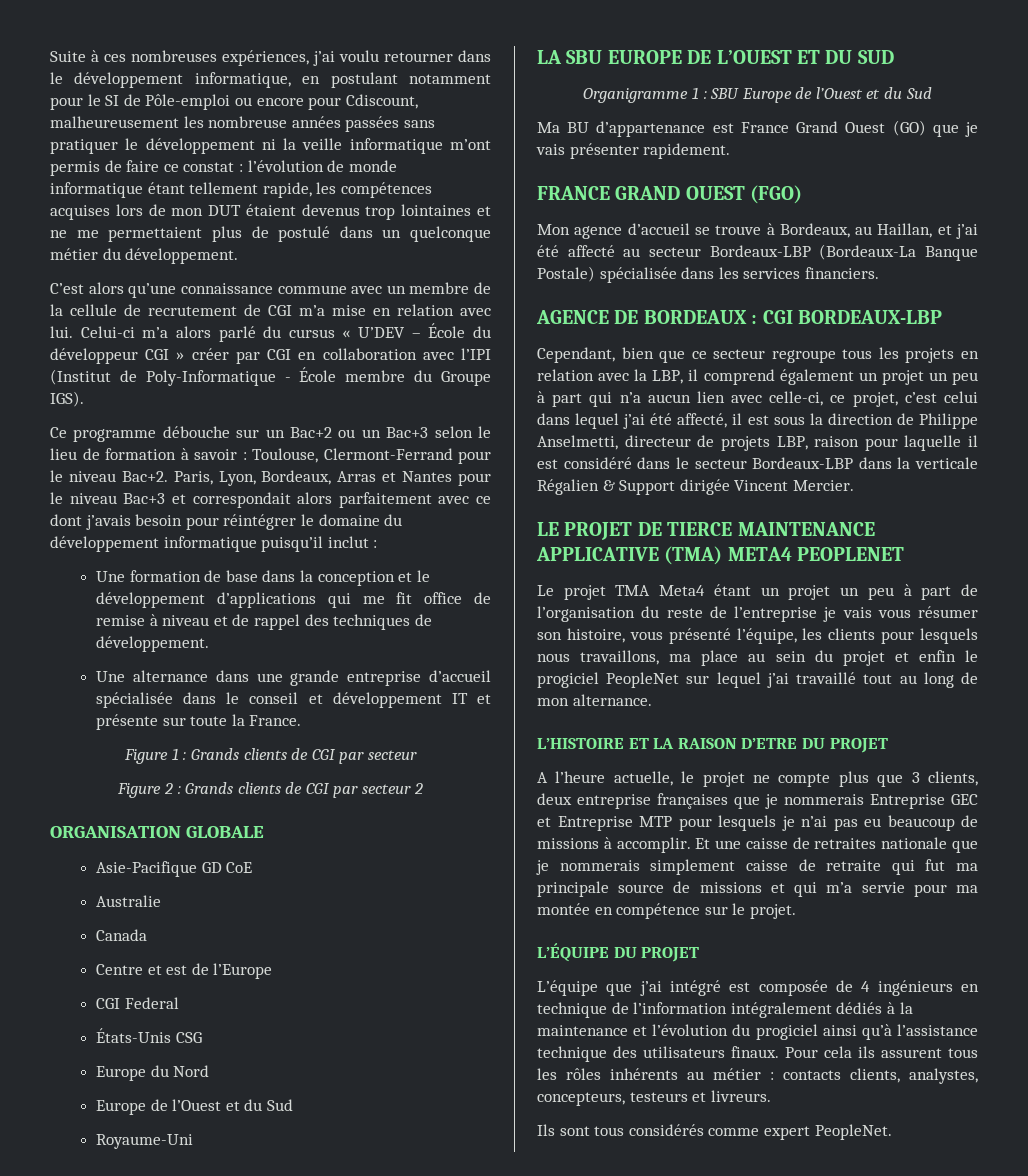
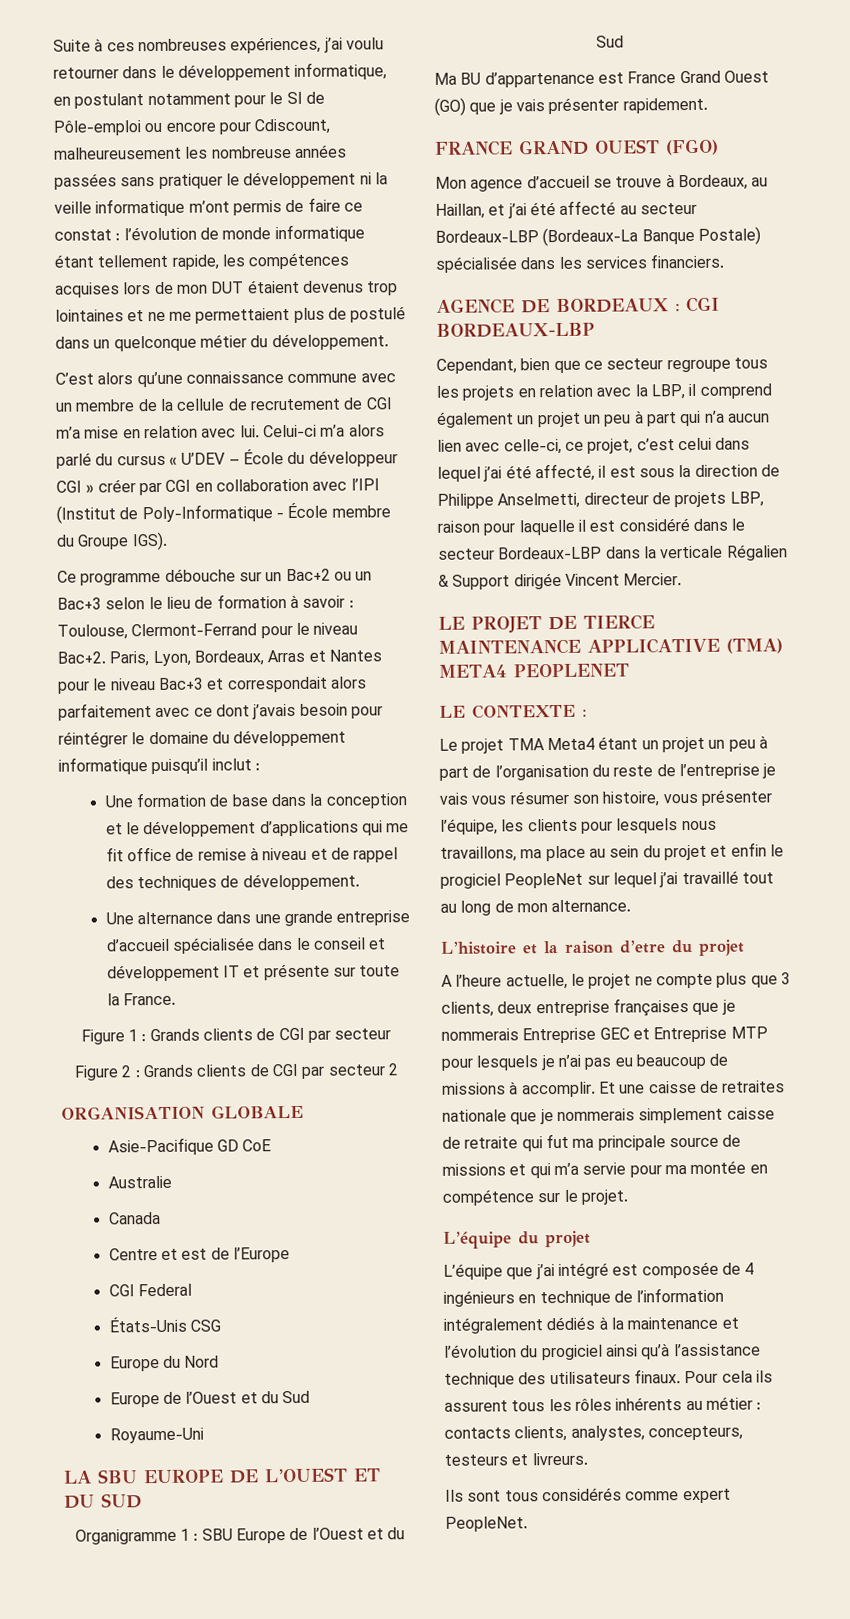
(905, 554) none -> [439,703,587,719] // LE CONTEXTE :
[668,628,731,644] présenté -> [700,789,772,806] présenter
[537,738,888,753] L’HISTOIRE ET LA RAISON D’ETRE DU PROJET -> [440,939,745,956] L’histoire et la raison d’etre du projet
[537,943,700,962] L’ÉQUIPE DU PROJET -> [443,1230,591,1249] L’équipe du projet

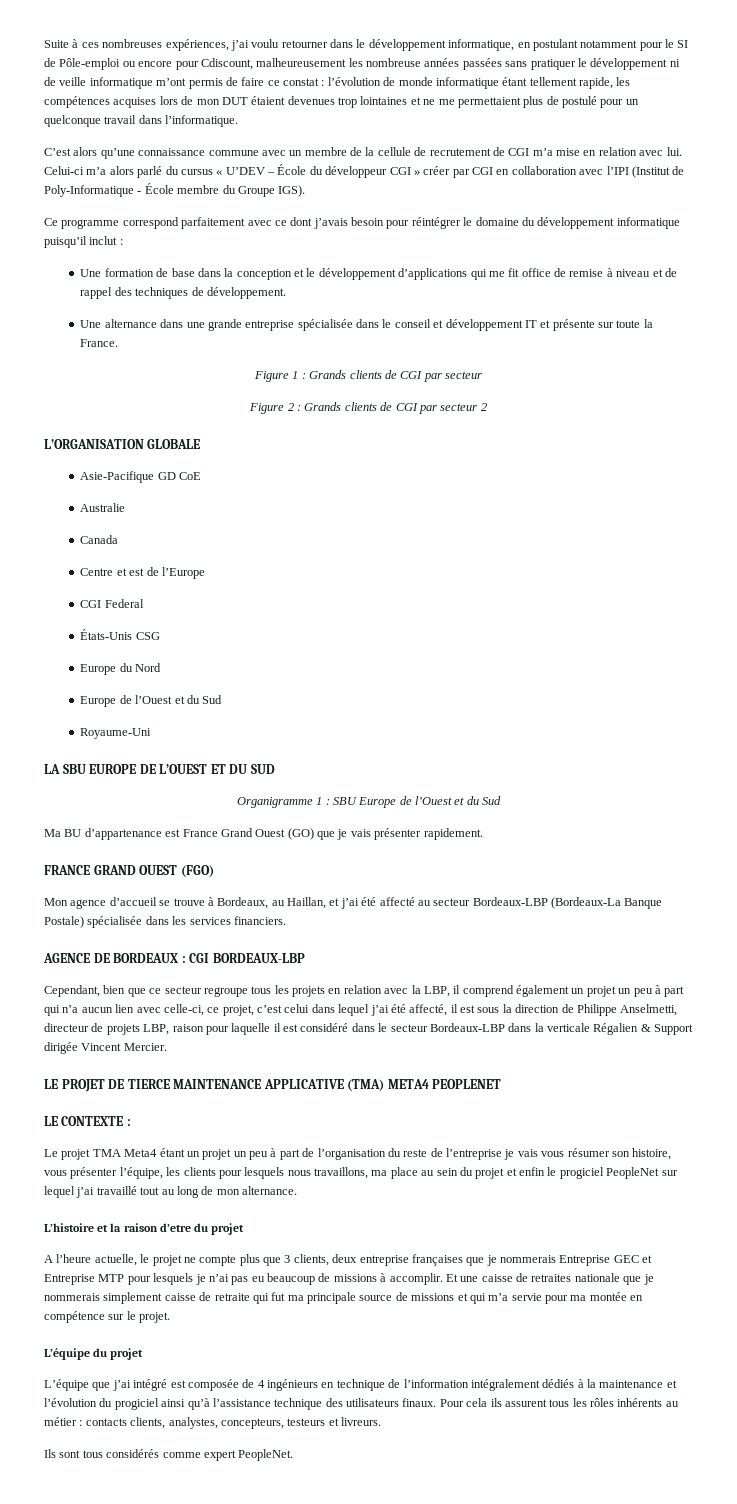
[374,172,388,185] la -> [44,77,56,86] de
[302,280,364,293] devenus -> [287,96,335,105] devenues
[55,336,90,349] dans -> [600,99,624,108] pour
[199,333,389,351] métier du développement. -> [104,115,239,127] travail dans l’informatique.
[164,568,373,582] [57,594,354,610] [57,622,359,640] [57,649,382,667] [58,676,367,694] débouche sur un Bac+2 ou un Bac+3 selon le lieu de formation à savoir : Toulouse, Clermont-Ferrand pour le niveau Bac+2. Paris, Lyon, Bordeaux, Arras et Nantes pour le niveau Bac+3 et correspondait alors -> [122,217,179,229] correspond
[105,938,170,952] d’accueil -> (295, 325) none
[61,1105,205,1120] ORGANISATION -> [44,439,144,449] L’ORGANISATION

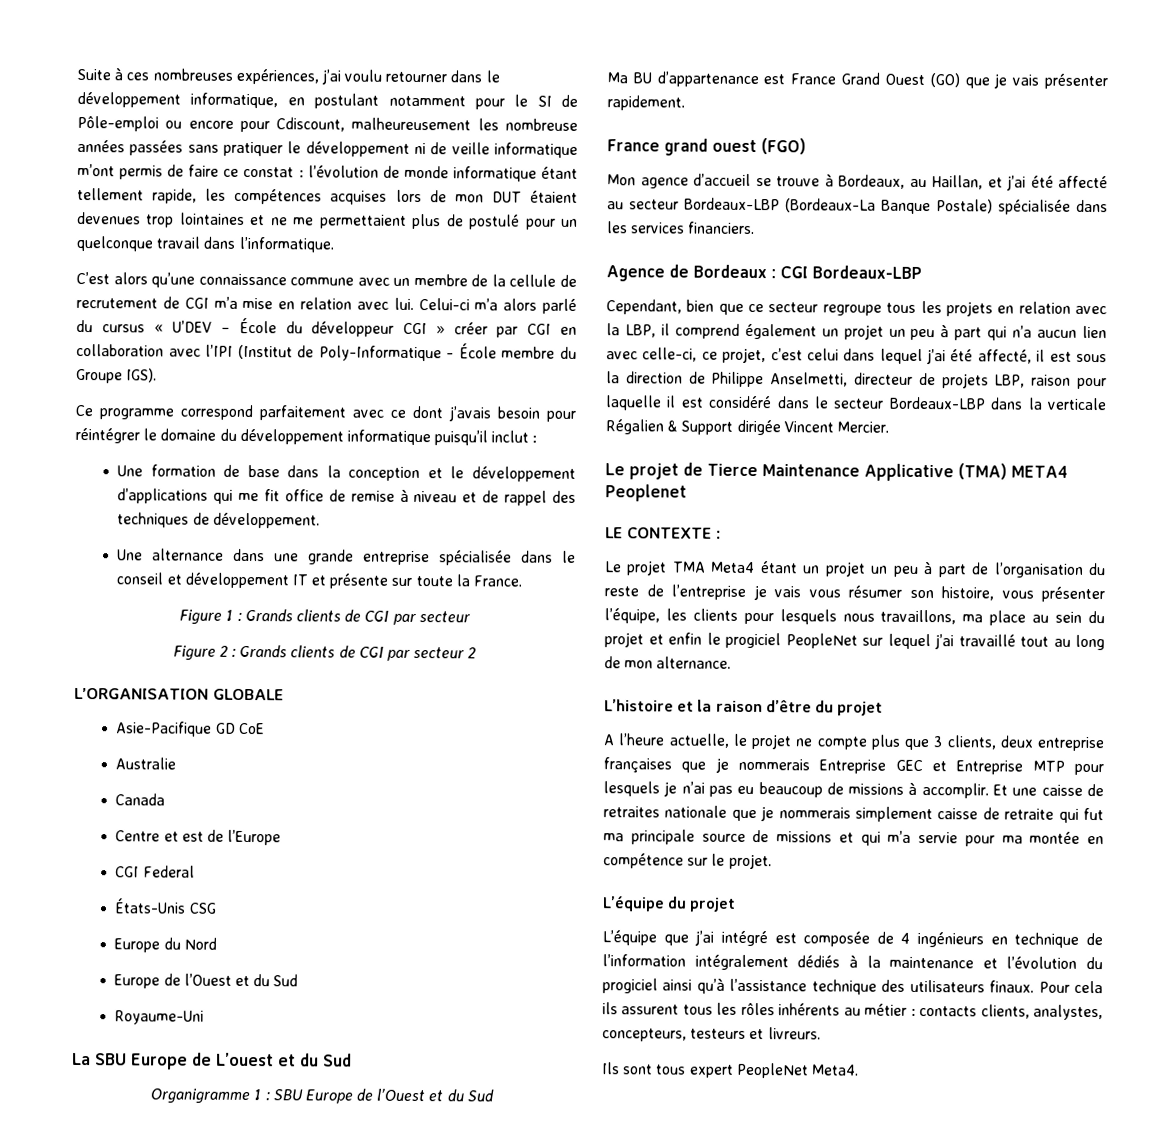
[44,764,275,774] LA SBU EUROPE DE L’OUEST ET DU SUD -> [72,1052,352,1070] La SBU Europe de L’ouest et du Sud
[44,865,178,875] FRANCE GRAND OUEST -> [607,138,757,156] France grand ouest
[43,953,179,963] AGENCE DE BORDEAUX -> [606,264,767,282] Agence de Bordeaux
[212,953,305,963] BORDEAUX-LBP -> [812,265,922,279] Bordeaux-LBP
[44,1079,344,1092] LE PROJET DE TIERCE MAINTENANCE APPLICATIVE -> [605,462,954,482] Le projet de Tierce Maintenance Applicative
[432,1079,502,1089] PEOPLENET -> [605,484,687,502] Peoplenet
[159,1223,191,1232] d’etre -> [765,700,812,713] d’être
[106,1449,294,1461] considérés comme expert PeopleNet. -> [688,1062,859,1079] expert PeopleNet Meta4.

